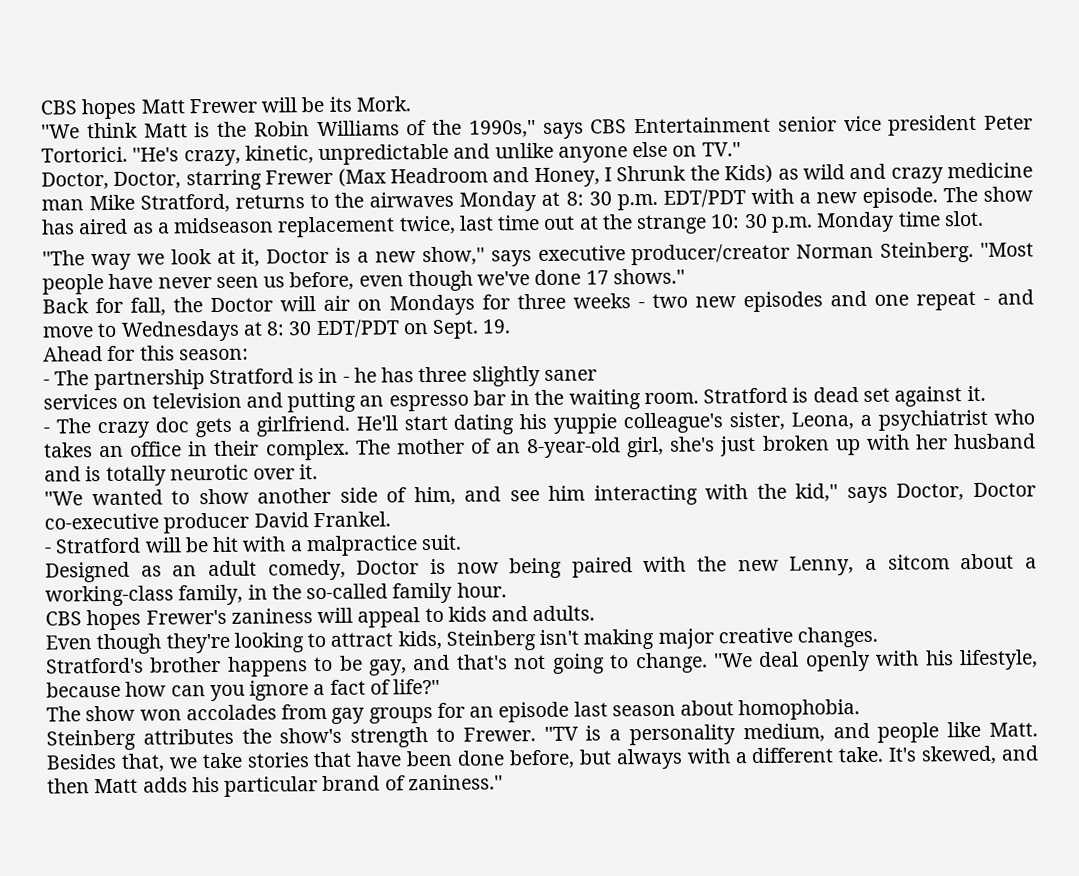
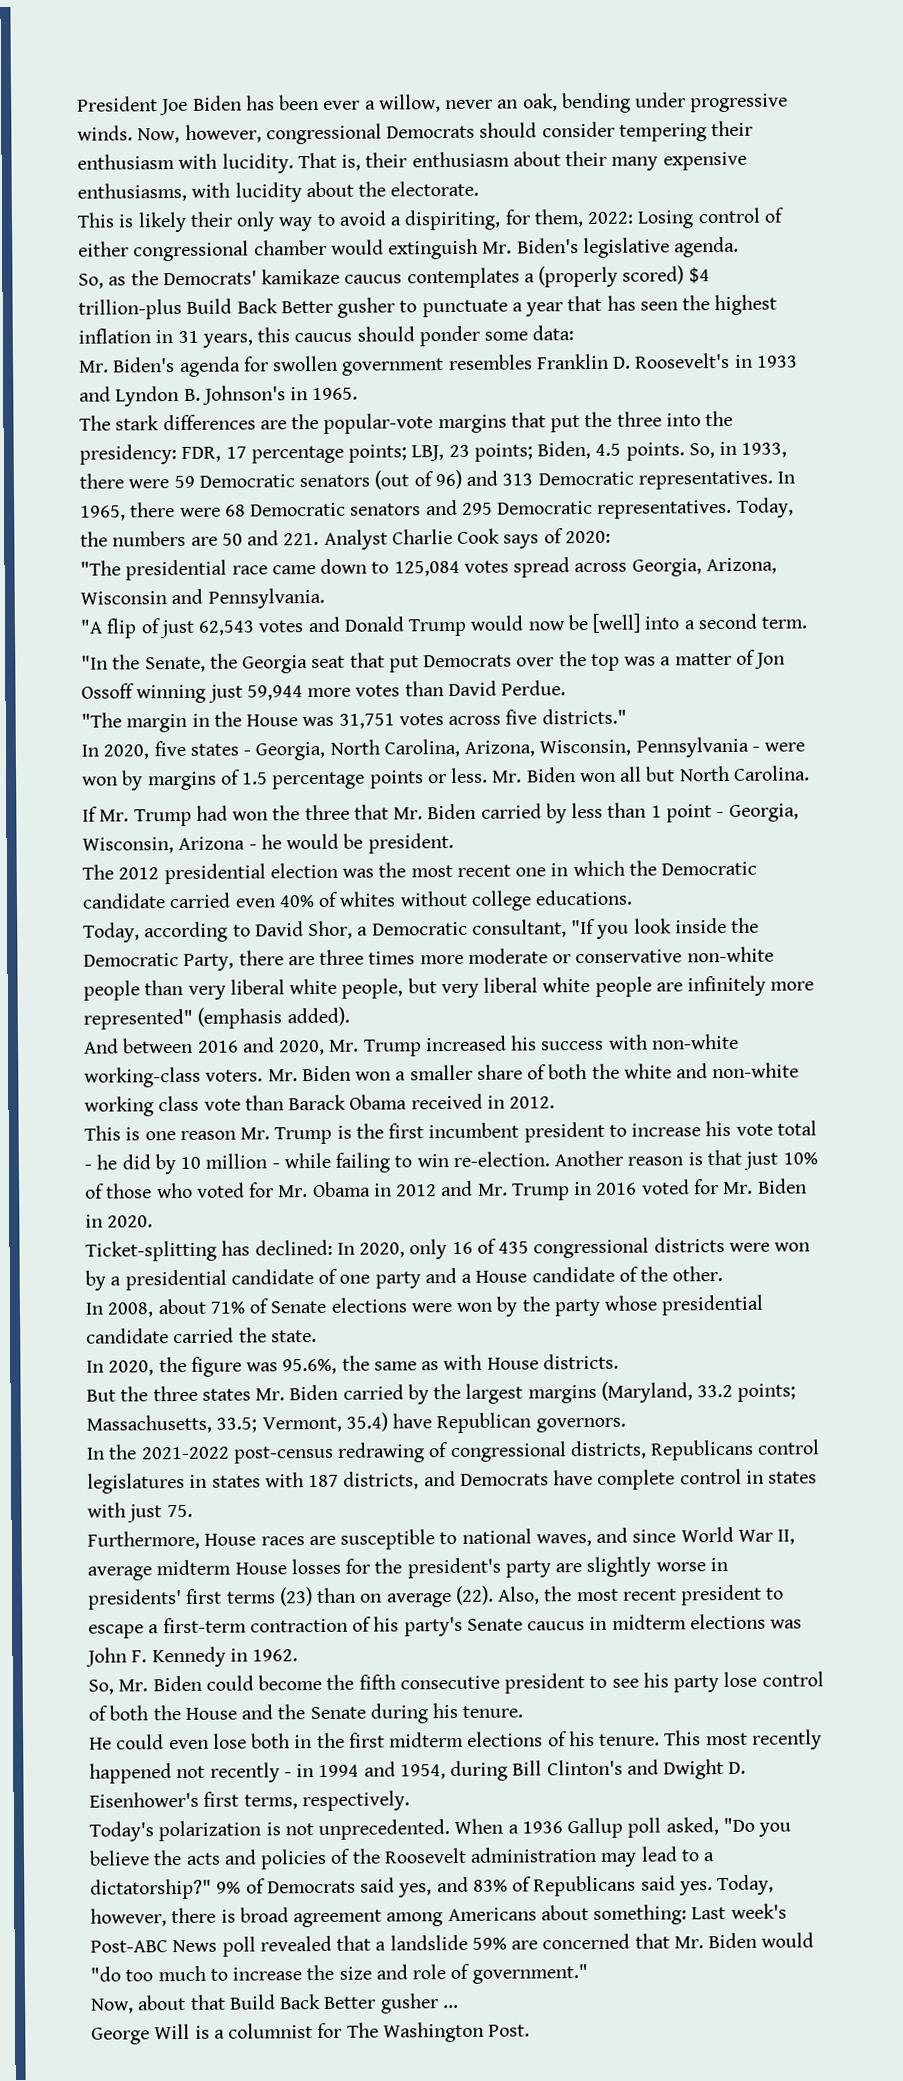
[40,96,411,120] [41,114,1033,139] [41,141,741,167] [41,162,1033,191] [41,186,1033,213] [41,210,984,238] [42,241,1034,271] [42,268,685,295] [42,289,1034,316] [42,319,512,342] [43,345,249,362] [43,365,597,391] [43,385,986,413] [43,409,1036,439] [44,433,1036,461] [44,464,319,487] [44,482,1036,506] [44,511,391,534] [44,534,463,557] [45,553,1037,583] [45,582,507,607] [45,605,596,631] [45,626,879,655] [46,649,1038,677] [46,678,441,702] [46,699,861,724] [46,721,1038,751] [46,745,1040,772] [47,774,503,797] CBS hopes Matt Frewer will be its Mork. // ''We think Matt is the Robin Williams of the 1990s,'' says CBS Entertainment senior vice president Peter Tortorici. ''He's crazy, kinetic, unpredictable and unlike anyone else on TV.'' // Doctor, Doctor, starring Frewer (Max Headroom and Honey, I Shrunk the Kids) as wild and crazy medicine man Mike Stratford, returns to the airwaves Monday at 8: 30 p.m. EDT/PDT with a new episode. The show has aired as a midseason replacement twice, last time out at the strange 10: 30 p.m. Monday time slot. // ''The way we look at it, Doctor is a new show,'' says executive producer/creator Norman Steinberg. ''Most people have never seen us before, even though we've done 17 shows.'' // Back for fall, the Doctor will air on Mondays for three weeks - two new episodes and one repeat - and move to Wednesdays at 8: 30 EDT/PDT on Sept. 19. // Ahead for this season: // - The partnership Stratford is in - he has three slightly saner // services on television and putting an espresso bar in the waiting room. Stratford is dead set against it. // - The crazy doc gets a girlfriend. He'll start dating his yuppie colleague's sister, Leona, a psychiatrist who takes an office in their complex. The mother of an 8-year-old girl, she's just broken up with her husband and is totally neurotic over it. // ''We wanted to show another side of him, and see him interacting with the kid,'' says Doctor, Doctor co-executive producer David Frankel. // - Stratford will be hit with a malpractice suit. // Designed as an adult comedy, Doctor is now being paired with the new Lenny, a sitcom about a working-class family, in the so-called family hour. // CBS hopes Frewer's zaniness will appeal to kids and adults. // Even though they're looking to attract kids, Steinberg isn't making major creative changes. // Stratford's brother happens to be gay, and that's not going to change. ''We deal openly with his lifestyle, because how can you ignore a fact of life?'' // The show won accolades from gay groups for an episode last season about homophobia. // Steinberg attributes the show's strength to Frewer. ''TV is a personality medium, and people like Matt. Besides that, we take stories that have been done before, but always with a different take. It's skewed, and then Matt adds his particular brand of zaniness.'' -> [77,92,789,116] [77,120,754,145] [77,150,747,174] [77,180,480,203] [77,207,785,233] [78,236,740,262] [78,265,710,289] [78,294,778,320] [78,325,575,348] [79,352,798,377] [79,385,359,407] [79,410,734,434] [79,440,788,465] [79,469,796,490] [80,497,794,521] [80,528,611,550] [80,557,777,581] [80,587,325,609] [80,613,808,639] [81,649,786,674] [81,680,567,704] [81,708,627,733] [81,736,806,761] [82,765,810,791] [82,802,799,827] [82,832,454,854] [82,860,758,885] [82,889,634,911] [83,917,760,943] [83,946,774,971] [83,975,815,1001] [83,1006,350,1030] [83,1033,739,1057] [84,1062,800,1088] [84,1093,556,1117] [84,1120,817,1145] [84,1149,818,1175] [85,1178,807,1201] [85,1214,154,1228] [85,1237,811,1262] [85,1266,724,1291] [85,1294,765,1318] [86,1327,317,1344] [86,1353,619,1377] [86,1381,797,1405] [86,1412,626,1434] [86,1439,821,1464] [87,1468,818,1494] [87,1502,193,1523] [87,1526,796,1550] [87,1556,728,1581] [88,1584,785,1610] [88,1613,803,1639] [85,1646,299,1668] [88,1671,824,1695] [88,1702,524,1724] [89,1729,822,1750] [89,1759,747,1784] [89,1790,410,1812] [89,1817,792,1842] [89,1846,716,1870] [90,1874,775,1900] [90,1903,787,1928] [90,1932,815,1957] [90,1963,588,1984] [91,1993,459,2014] [91,2021,531,2045] President Joe Biden has been ever a willow, never an oak, bending under progressive winds. Now, however, congressional Democrats should consider tempering their enthusiasm with lucidity. That is, their enthusiasm about their many expensive enthusiasms, with lucidity about the electorate. // This is likely their only way to avoid a dispiriting, for them, 2022: Losing control of either congressional chamber would extinguish Mr. Biden's legislative agenda. // So, as the Democrats' kamikaze caucus contemplates a (properly scored) $4 trillion-plus Build Back Better gusher to punctuate a year that has seen the highest inflation in 31 years, this caucus should ponder some data: // Mr. Biden's agenda for swollen government resembles Franklin D. Roosevelt's in 1933 and Lyndon B. Johnson's in 1965. // The stark differences are the popular-vote margins that put the three into the presidency: FDR, 17 percentage points; LBJ, 23 points; Biden, 4.5 points. So, in 1933, there were 59 Democratic senators (out of 96) and 313 Democratic representatives. In 1965, there were 68 Democratic senators and 295 Democratic representatives. Today, the numbers are 50 and 221. Analyst Charlie Cook says of 2020: // "The presidential race came down to 125,084 votes spread across Georgia, Arizona, Wisconsin and Pennsylvania. // "A flip of just 62,543 votes and Donald Trump would now be [well] into a second term. // "In the Senate, the Georgia seat that put Democrats over the top was a matter of Jon Ossoff winning just 59,944 more votes than David Perdue. // "The margin in the House was 31,751 votes across five districts." // In 2020, five states - Georgia, North Carolina, Arizona, Wisconsin, Pennsylvania - were won by margins of 1.5 percentage points or less. Mr. Biden won all but North Carolina. // If Mr. Trump had won the three that Mr. Biden carried by less than 1 point - Georgia, Wisconsin, Arizona - he would be president. // The 2012 presidential election was the most recent one in which the Democratic candidate carried even 40% of whites without college educations. // Today, according to David Shor, a Democratic consultant, "If you look inside the Democratic Party, there are three times more moderate or conservative non-white people than very liberal white people, but very liberal white people are infinitely more represented" (emphasis added). // And between 2016 and 2020, Mr. Trump increased his success with non-white working-class voters. Mr. Biden won a smaller share of both the white and non-white working class vote than Barack Obama received in 2012. // This is one reason Mr. Trump is the first incumbent president to increase his vote total - he did by 10 million - while failing to win re-election. Another reason is that just 10% of those who voted for Mr. Obama in 2012 and Mr. Trump in 2016 voted for Mr. Biden in 2020. // Ticket-splitting has declined: In 2020, only 16 of 435 congressional districts were won by a presidential candidate of one party and a House candidate of the other. // In 2008, about 71% of Senate elections were won by the party whose presidential candidate carried the state. // In 2020, the figure was 95.6%, the same as with House districts. // But the three states Mr. Biden carried by the largest margins (Maryland, 33.2 points; Massachusetts, 33.5; Vermont, 35.4) have Republican governors. // In the 2021-2022 post-census redrawing of congressional districts, Republicans control legislatures in states with 187 districts, and Democrats have complete control in states with just 75. // Furthermore, House races are susceptible to national waves, and since World War II, average midterm House losses for the president's party are slightly worse in presidents' first terms (23) than on average (22). Also, the most recent president to escape a first-term contraction of his party's Senate caucus in midterm elections was John F. Kennedy in 1962. // So, Mr. Biden could become the fifth consecutive president to see his party lose control of both the House and the Senate during his tenure. // He could even lose both in the first midterm elections of his tenure. This most recently happened not recently - in 1994 and 1954, during Bill Clinton's and Dwight D. Eisenhower's first terms, respectively. // Today's polarization is not unprecedented. When a 1936 Gallup poll asked, "Do you believe the acts and policies of the Roosevelt administration may lead to a dictatorship?" 9% of Democrats said yes, and 83% of Republicans said yes. Today, however, there is broad agreement among Americans about something: Last week's Post-ABC News poll revealed that a landslide 59% are concerned that Mr. Biden would "do too much to increase the size and role of government." // Now, about that Build Back Better gusher ... // George Will is a columnist for The Washington Post.

